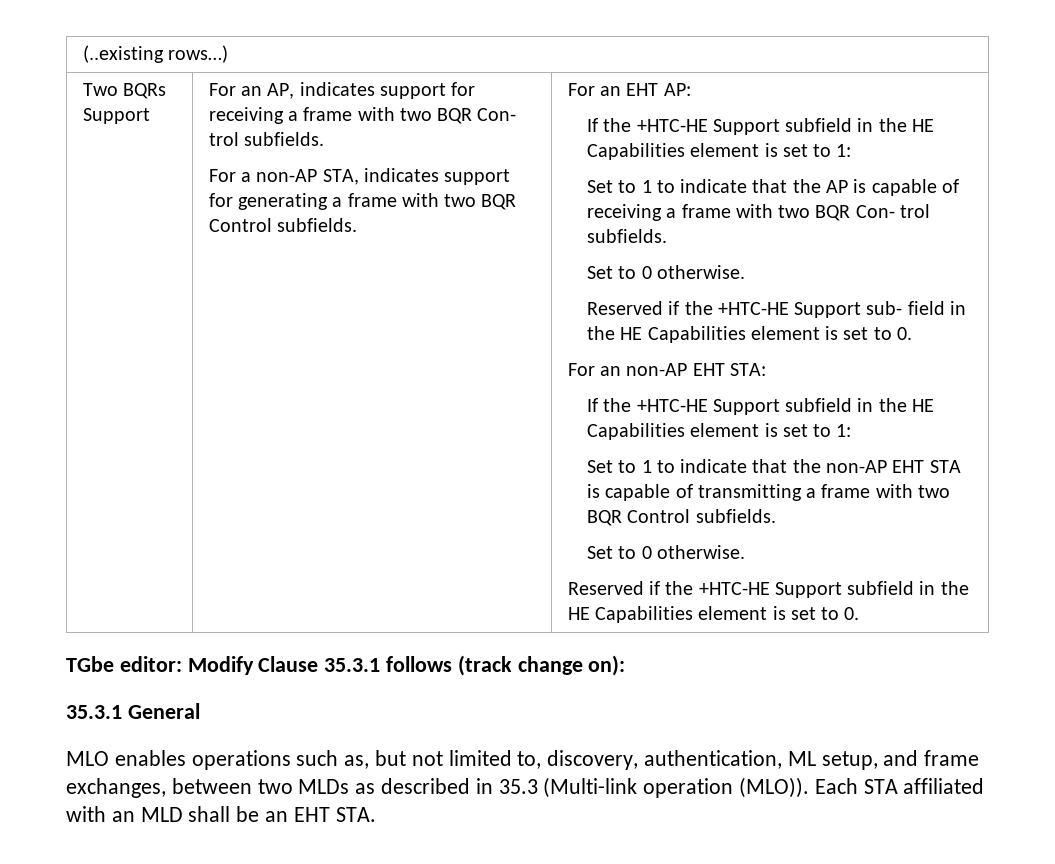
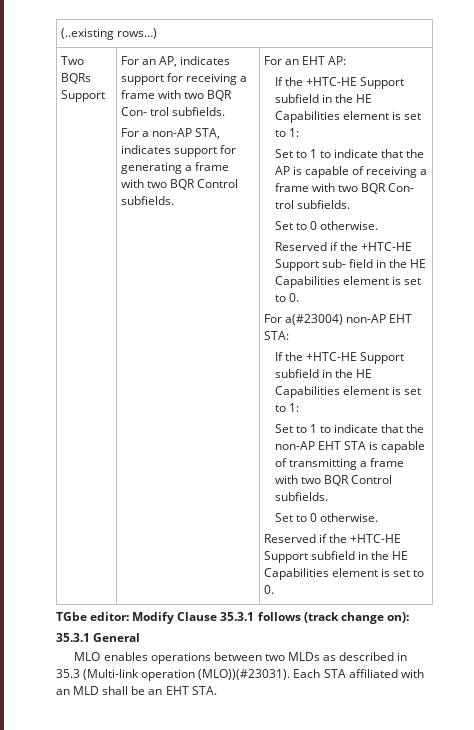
[599,366,621,376] an -> [285,314,344,325] a(#23004)
[296,750,980,770] [66,778,166,798] such as, but not limited to, discovery, authentication, ML setup, and frame exchanges, -> (211, 658) none
[739,777,810,798] (MLO)). -> [198,669,291,680] (MLO))(#23031).

